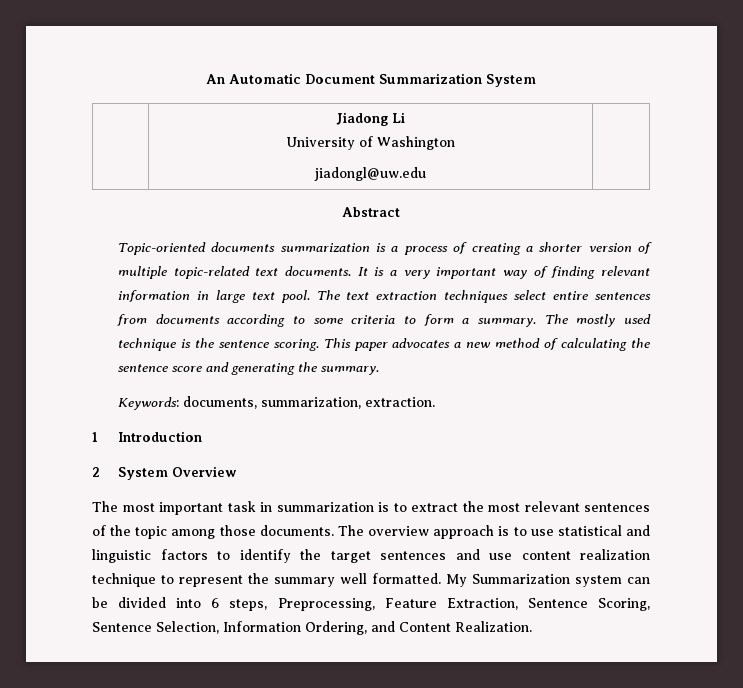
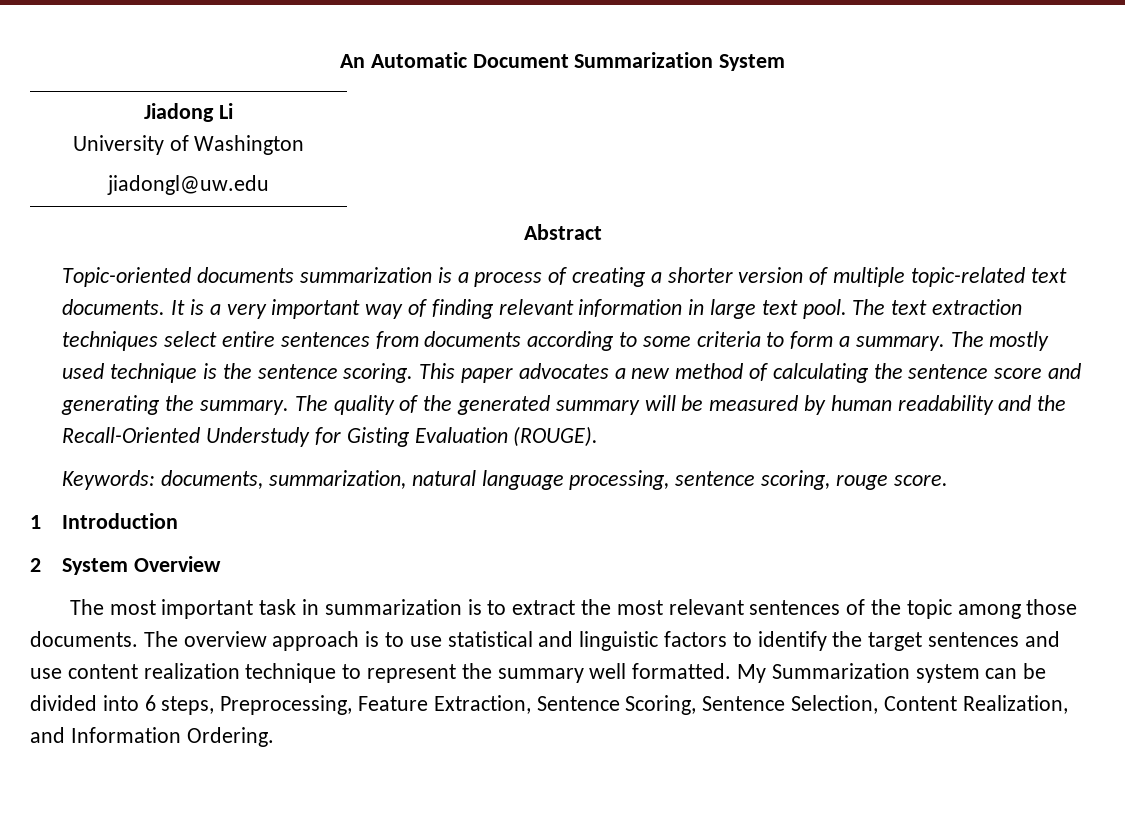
[117,396,435,410] // Keywords: documents, summarization, extraction. -> [294,395,1067,415] [62,426,599,447] [62,470,948,490] The quality of the generated summary will be measured by human readability and the Recall-Oriented Understudy for Gisting Evaluation (ROUGE). // Keywords: documents, summarization, natural language processing, sentence scoring, rouge score.
[223,621,532,635] Information Ordering, and Content Realization. -> [883,695,1068,714] [30,727,274,747] Content Realization, and Information Ordering.

